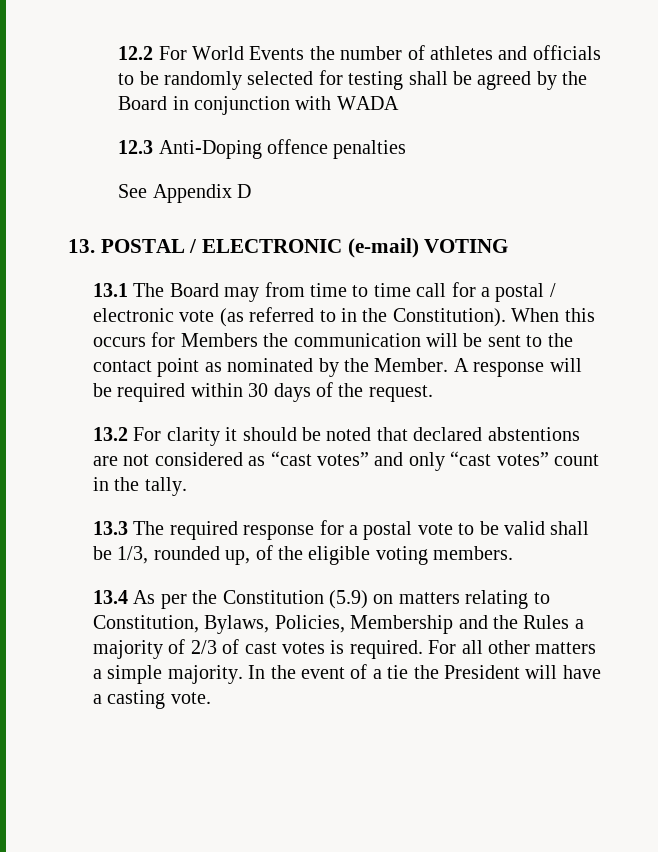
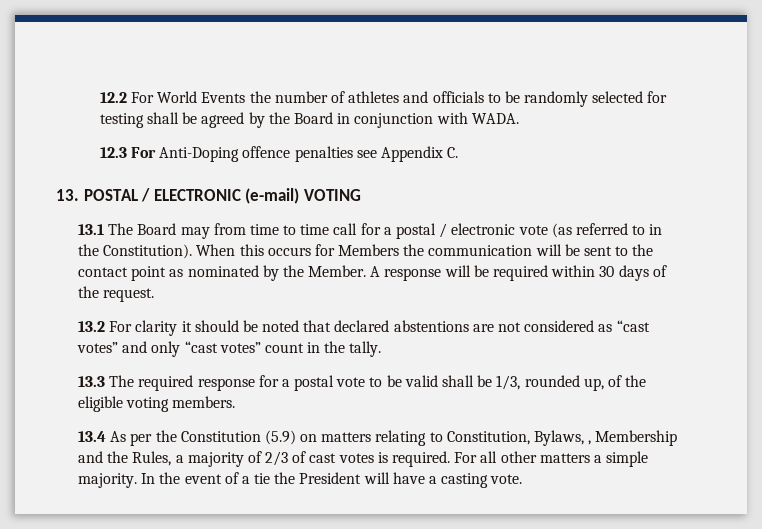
[336,96,399,110] WADA -> [471,113,519,124] WADA.
(154, 147) none -> [131,147,157,158] For
[118,184,251,203] // See Appendix D -> [356,146,459,162] see Appendix C.
[274,615,345,633] Policies, -> [588,440,592,445] ,
[523,615,570,629] Rules -> [132,451,172,466] Rules,

